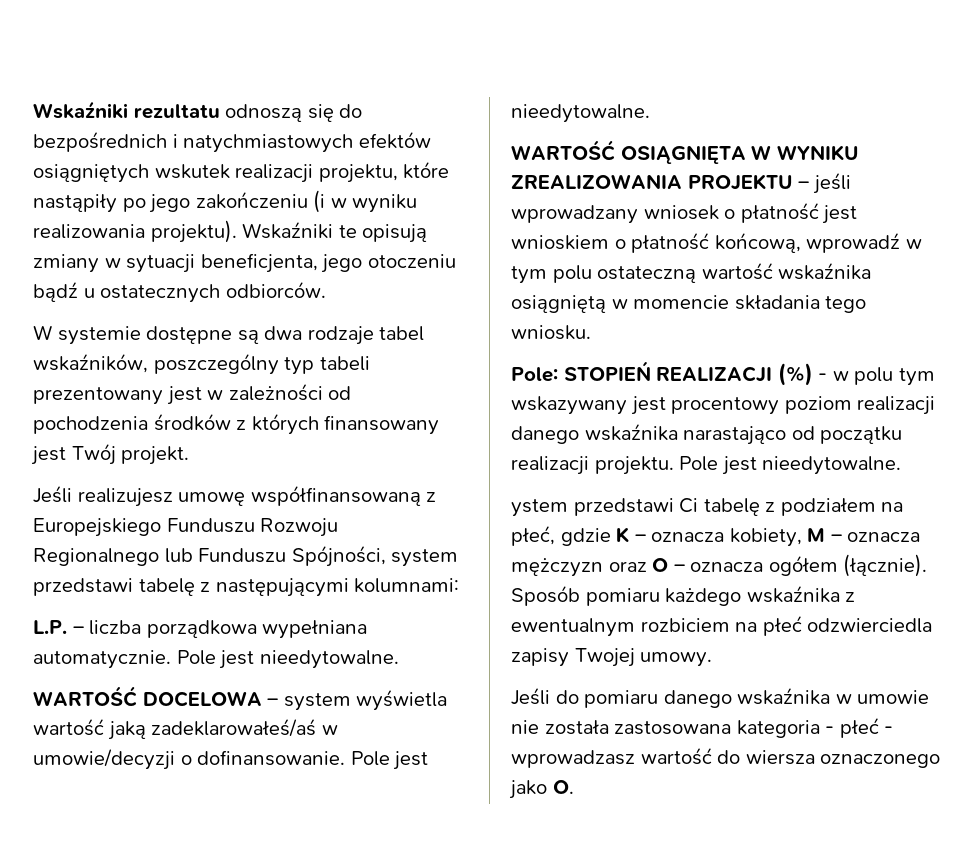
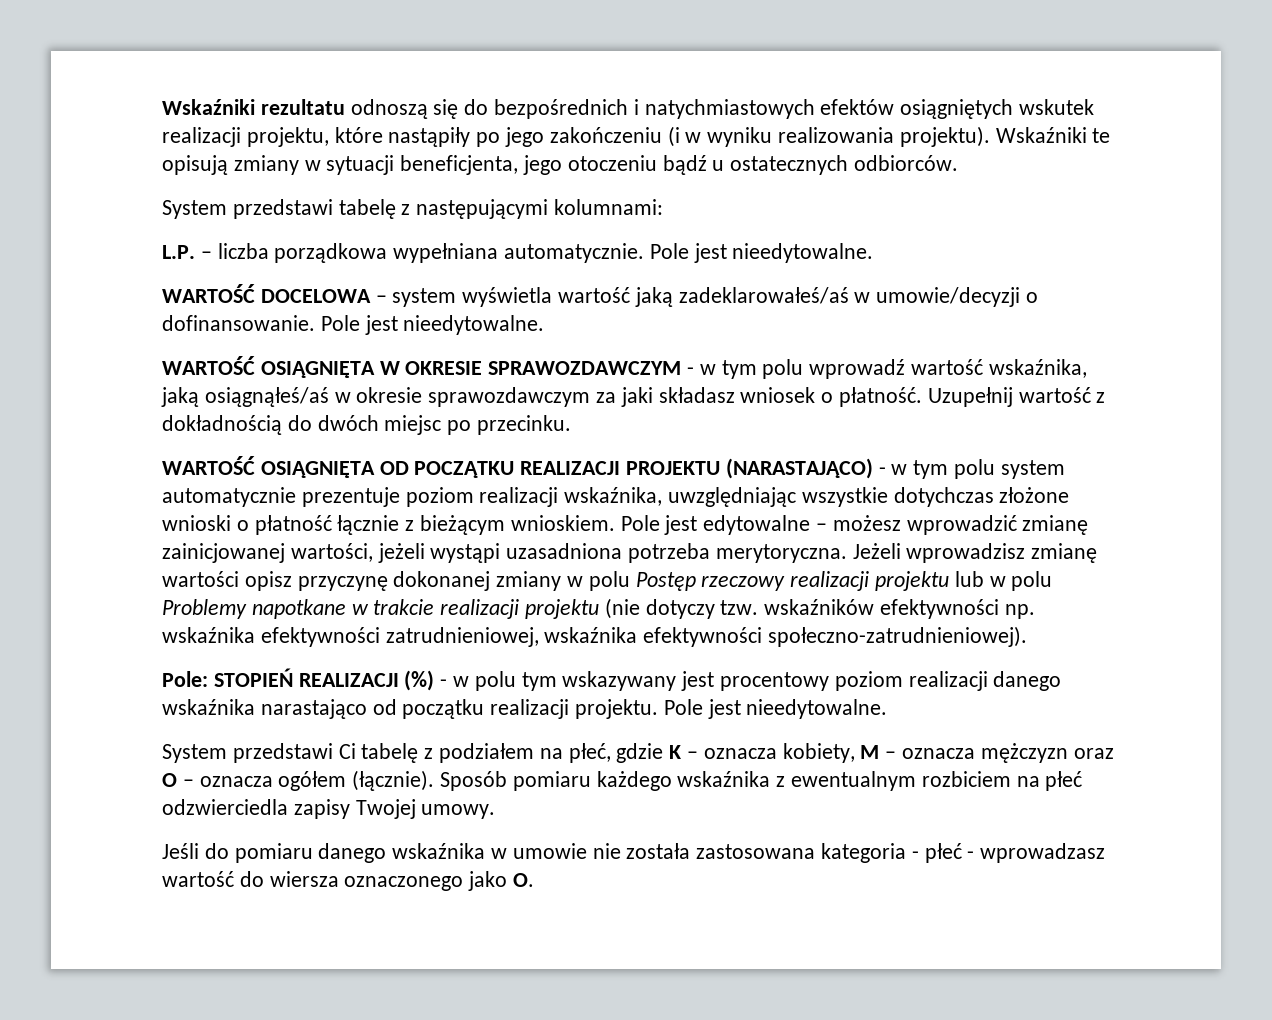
[33,325,425,345] [33,353,370,375] [33,383,352,405] [33,413,440,435] [31,443,190,465] [33,485,437,507] [33,518,339,537] [33,545,459,567] W systemie dostępne są dwa rodzaje tabel wskaźników, poszczególny typ tabeli prezentowany jest w zależności od pochodzenia środków z których finansowany jest Twój projekt. // Jeśli realizujesz umowę współfinansowaną z Europejskiego Funduszu Rozwoju Regionalnego lub Funduszu Spójności, system -> [162,200,227,219] System
[776,145,859,161] [511,172,851,194] [511,202,858,224] [511,232,922,253] [511,262,872,284] [511,295,867,313] [511,325,591,340] WYNIKU ZREALIZOWANIA PROJEKTU – jeśli wprowadzany wniosek o płatność jest wnioskiem o płatność końcową, wprowadź w tym polu ostateczną wartość wskaźnika osiągniętą w momencie składania tego wniosku. -> [405,359,1087,379] [161,387,1106,407] [162,415,572,435] [162,456,1065,479] [162,487,1070,507] [162,515,1089,535] [162,543,1098,563] [162,571,1053,591] [162,598,1035,619] [162,626,1028,647] OKRESIE SPRAWOZDAWCZYM - w tym polu wprowadź wartość wskaźnika, jaką osiągnąłeś/aś w okresie sprawozdawczym za jaki składasz wniosek o płatność. Uzupełnij wartość z dokładnością do dwóch miejsc po przecinku. // WARTOŚĆ OSIĄGNIĘTA OD POCZĄTKU REALIZACJI PROJEKTU (NARASTAJĄCO) - w tym polu system automatycznie prezentuje poziom realizacji wskaźnika, uwzględniając wszystkie dotychczas złożone wnioski o płatność łącznie z bieżącym wnioskiem. Pole jest edytowalne – możesz wprowadzić zmianę zainicjowanej wartości, jeżeli wystąpi uzasadniona potrzeba merytoryczna. Jeżeli wprowadzisz zmianę wartości opisz przyczynę dokonanej zmiany w polu Postęp rzeczowy realizacji projektu lub w polu Problemy napotkane w trakcie realizacji projektu (nie dotyczy tzw. wskaźników efektywności np. wskaźnika efektywności zatrudnieniowej, wskaźnika efektywności społeczno-zatrudnieniowej).
[511,499,568,517] ystem -> [162,744,227,763] System

